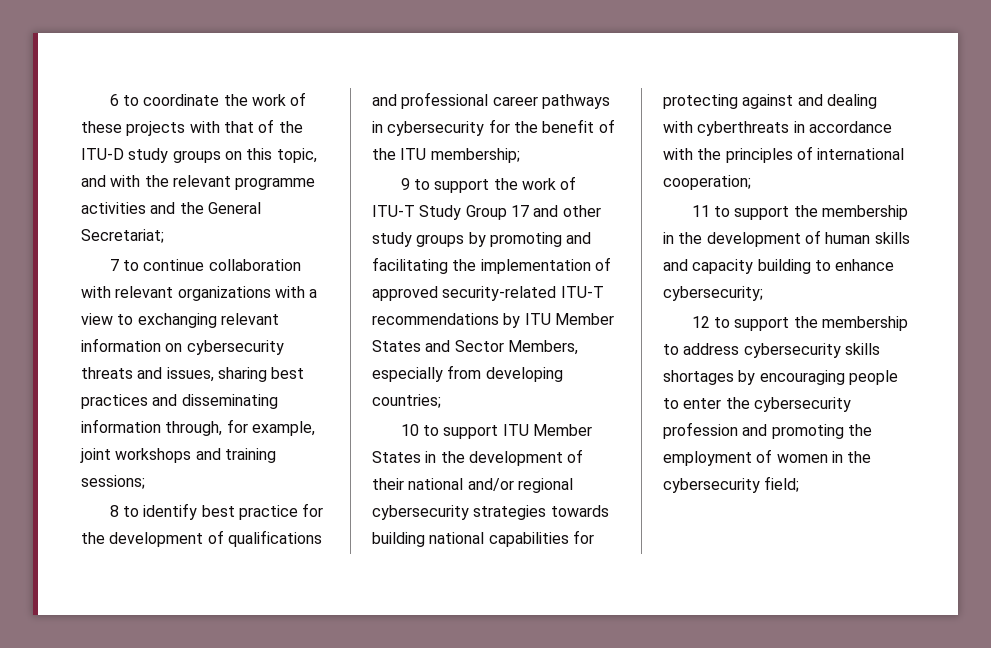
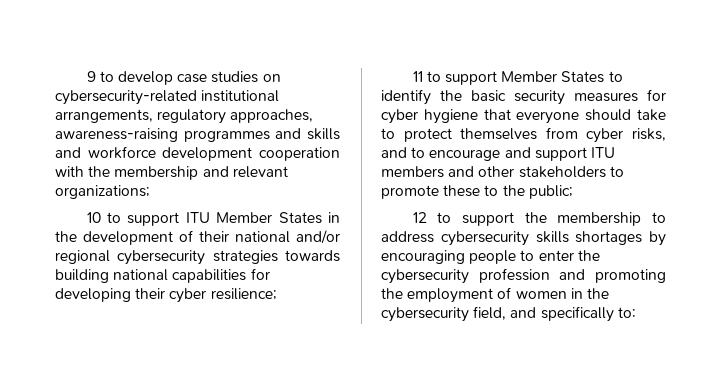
[109,92,307,106] [81,119,303,136] [81,148,317,163] [81,175,316,190] [81,202,261,214] [81,229,164,243] [109,259,301,271] [81,286,318,301] [81,313,279,328] [81,338,284,355] [81,367,305,382] [81,394,278,409] [81,419,315,436] [80,448,276,463] [81,475,145,489] [109,503,324,520] [81,530,322,547] [372,92,610,109] [372,119,615,136] [372,148,520,163] [400,176,577,193] [372,205,601,220] [372,232,592,247] [372,257,611,274] [372,286,604,301] [372,313,614,328] [372,340,578,355] [372,365,563,382] [372,394,441,408] 6 to coordinate the work of these projects with that of the ITU-D study groups on this topic, and with the relevant programme activities and the General Secretariat; // 7 to continue collaboration with relevant organizations with a view to exchanging relevant information on cybersecurity threats and issues, sharing best practices and disseminating information through, for example, joint workshops and training sessions; // 8 to identify best practice for the development of qualifications and professional career pathways in cybersecurity for the benefit of the ITU membership; // 9 to support the work of ITU-T Study Group 17 and other study groups by promoting and facilitating the implementation of approved security-related ITU-T recommendations by ITU Member States and Sector Members, especially from developing countries; -> [86,71,281,85] [55,90,280,105] [55,109,314,124] [55,128,340,142] [55,146,340,161] [55,166,288,180] [55,185,150,199] 9 to develop case studies on cybersecurity-related institutional arrangements, regulatory approaches, awareness-raising programmes and skills and workforce development cooperation with the membership and relevant organizations;
[663,94,877,109] [663,121,892,136] [663,146,905,163] [663,175,751,190] [691,205,908,220] [663,230,910,247] [663,259,895,274] [663,286,763,301] protecting against and dealing with cyberthreats in accordance with the principles of international cooperation; // 11 to support the membership in the development of human skills and capacity building to enhance cybersecurity; -> [55,288,277,303] [412,71,623,85] [381,89,666,105] [381,109,666,124] [381,127,666,143] [381,147,615,161] [381,166,624,178] [381,185,573,199] developing their cyber resilience; // 11 to support Member States to identify the basic security measures for cyber hygiene that everyone should take to protect themselves from cyber risks, and to encourage and support ITU members and other stakeholders to promote these to the public;
[764,476,800,492] field; -> [473,306,636,322] field, and specifically to:

